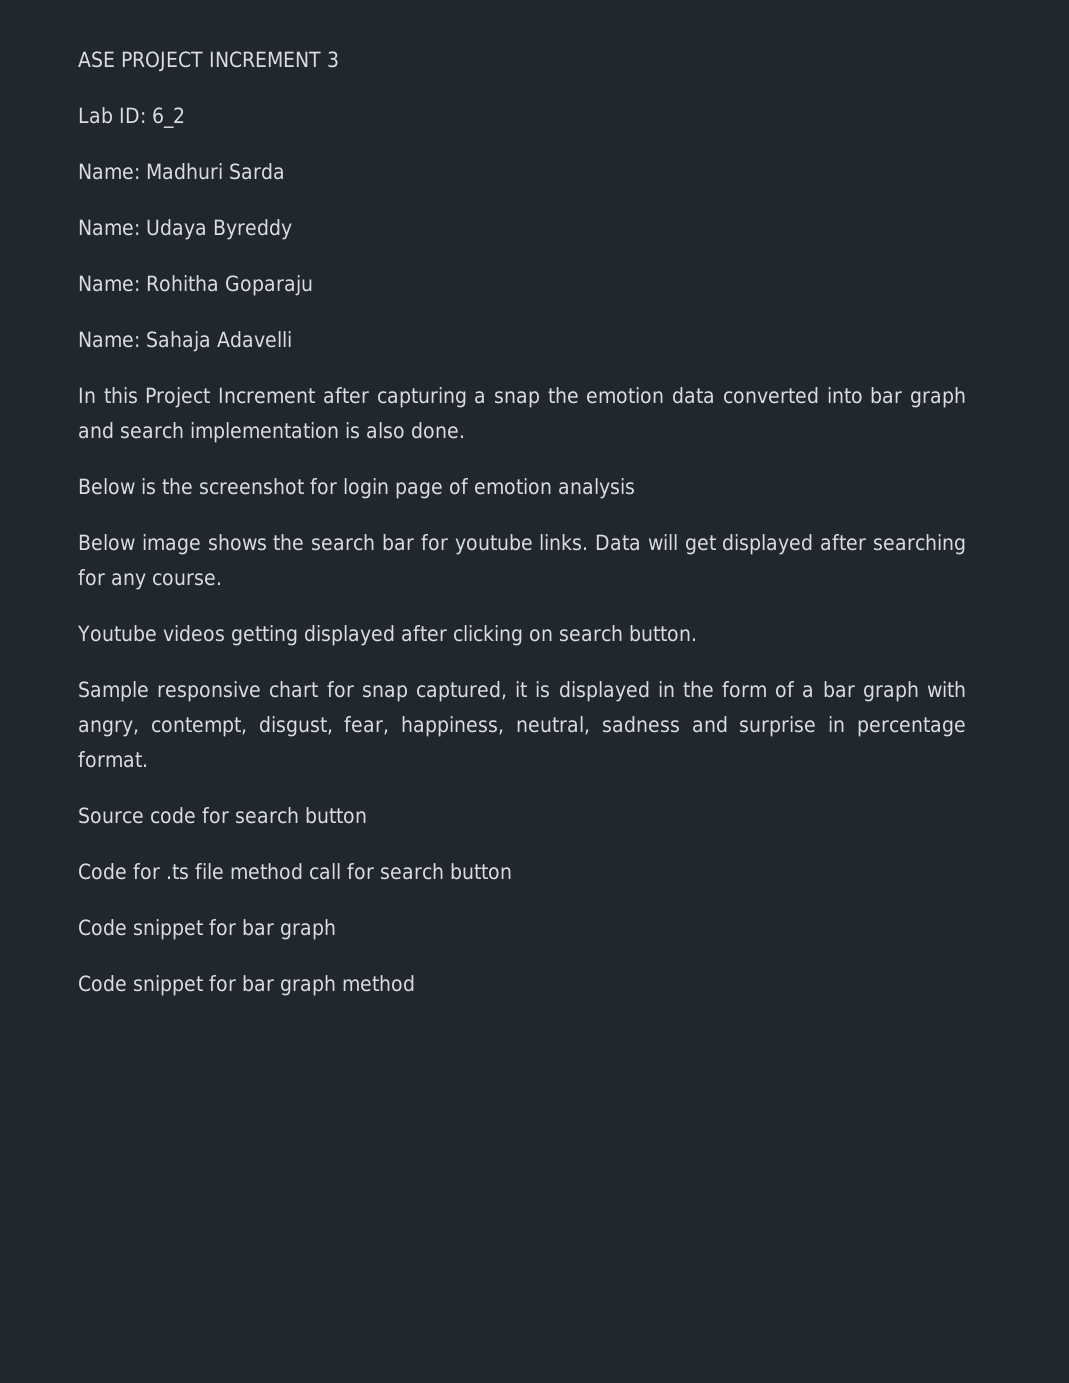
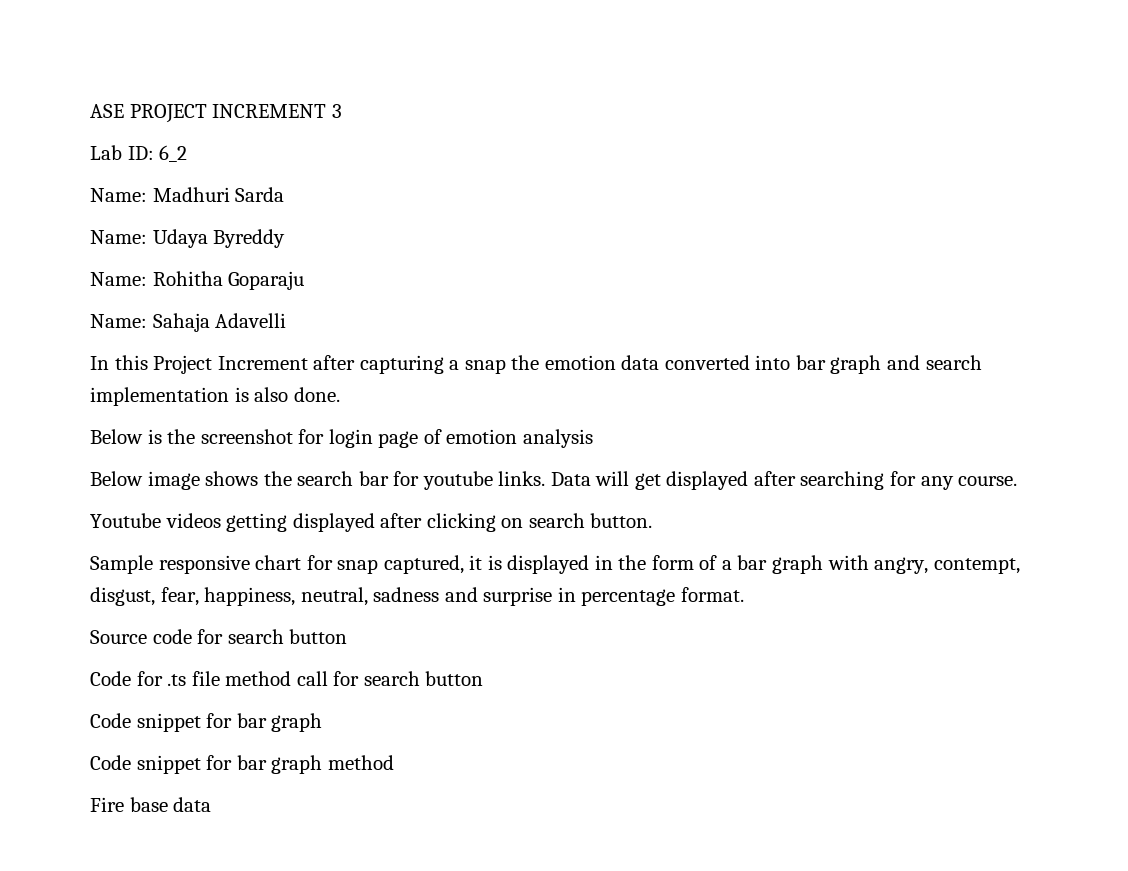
(415, 983) none -> [90,797,212,812] // Fire base data

